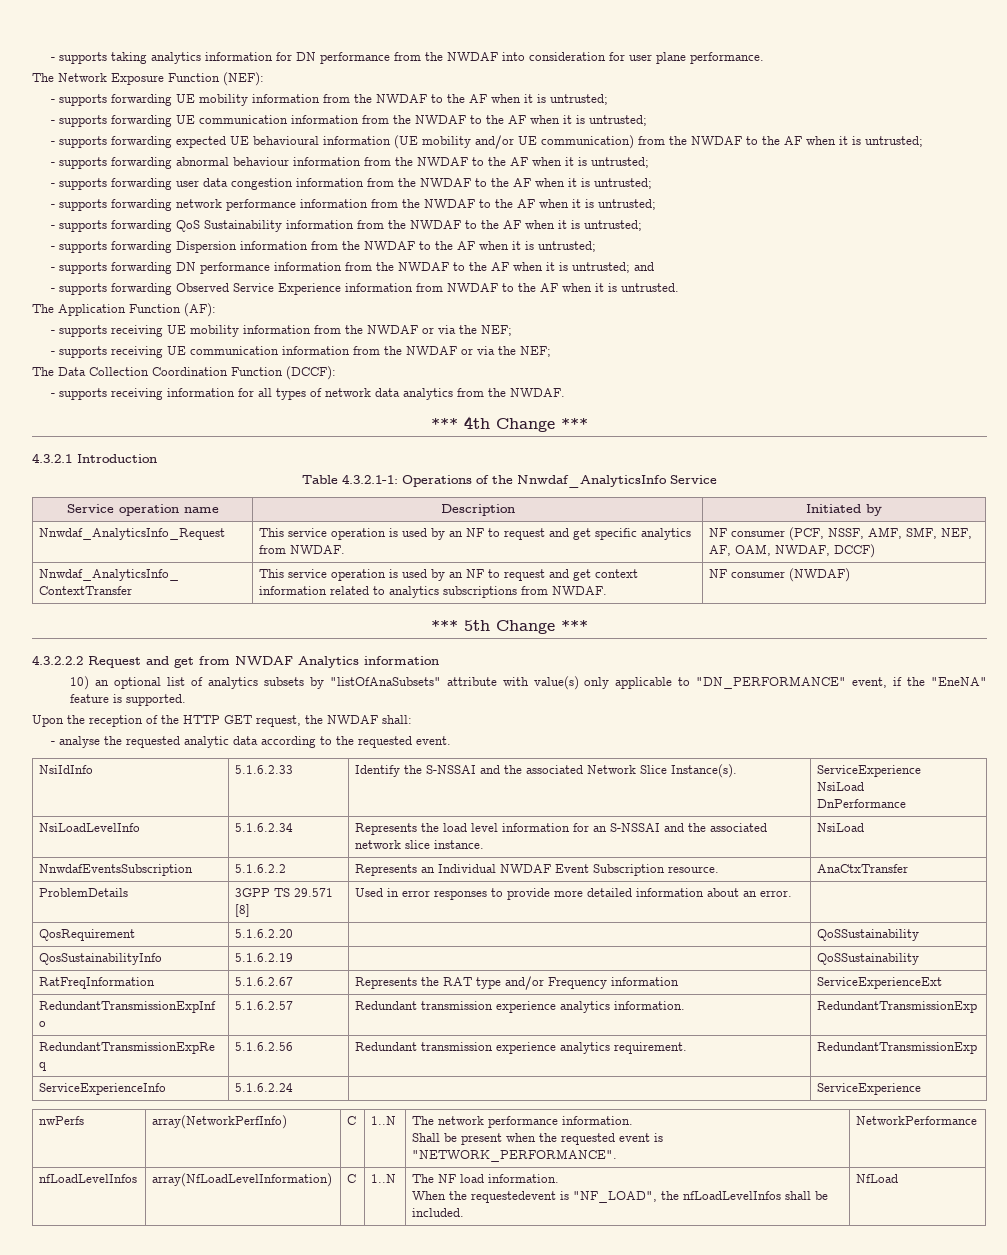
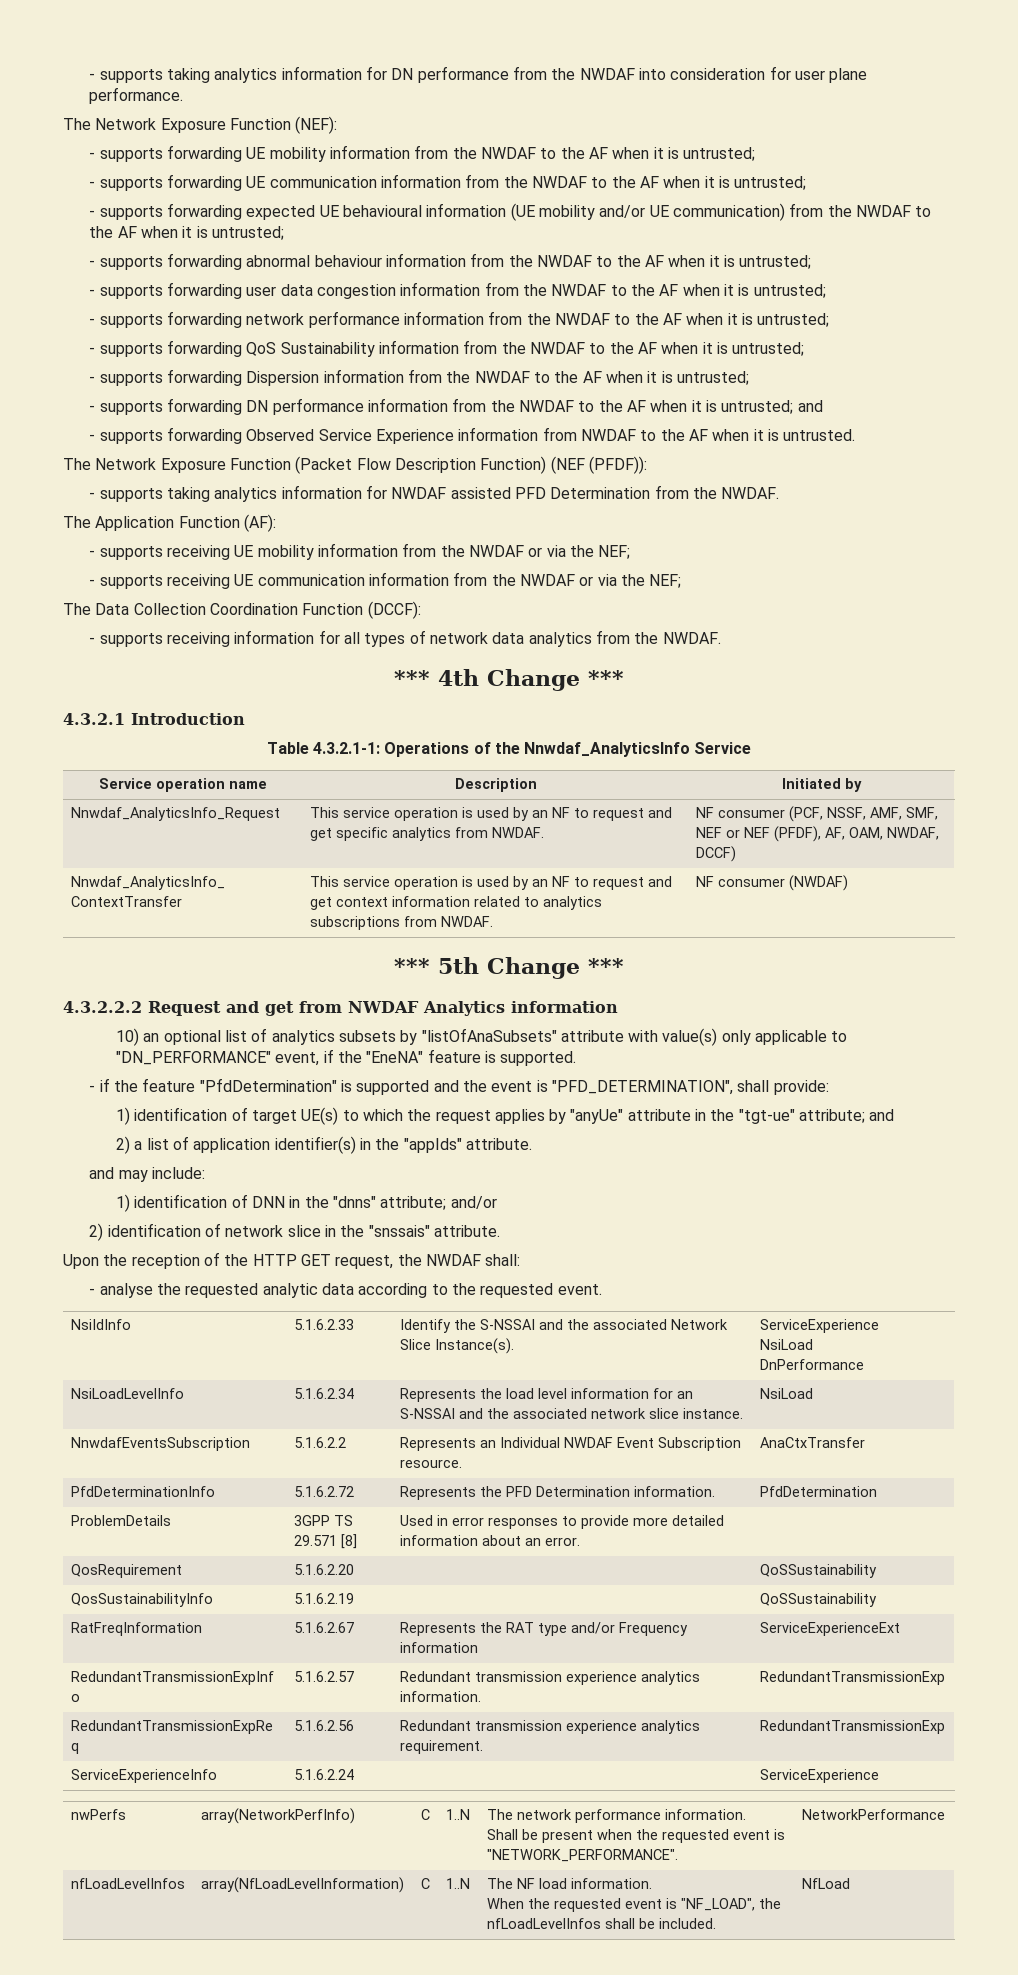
(680, 287) none -> [63,456,647,474] [89,485,780,502] // The Network Exposure Function (Packet Flow Description Function) (NEF (PFDF)): // - supports taking analytics information for NWDAF assisted PFD Determination from the NWDAF.
[941,528,973,539] NEF, -> [695,826,821,842] NEF or NEF (PFDF),
(187, 700) none -> [89,1078,829,1095] [115,1107,895,1125] [115,1136,532,1154] [89,1167,206,1182] [115,1194,497,1212] [89,1223,501,1241] // - if the feature "PfdDetermination" is supported and the event is "PFD_DETERMINATION", shall provide: // 1) identification of target UE(s) to which the request applies by "anyUe" attribute in the "tgt-ue" attribute; and // 2) a list of application identifier(s) in the "appIds" attribute. // and may include: // 1) identification of DNN in the "dnns" attribute; and/or // 2) identification of network slice in the "snssais" attribute.
(909, 868) none -> [70,1486,215,1497] [293,1486,354,1497] [399,1486,715,1500] [759,1486,877,1497] // PfdDeterminationInfo | 5.1.6.2.72 | Represents the PFD Determination information. | PfdDetermination
[471,1191,557,1203] requestedevent -> [553,1898,662,1912] requested event

